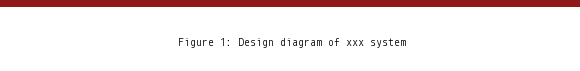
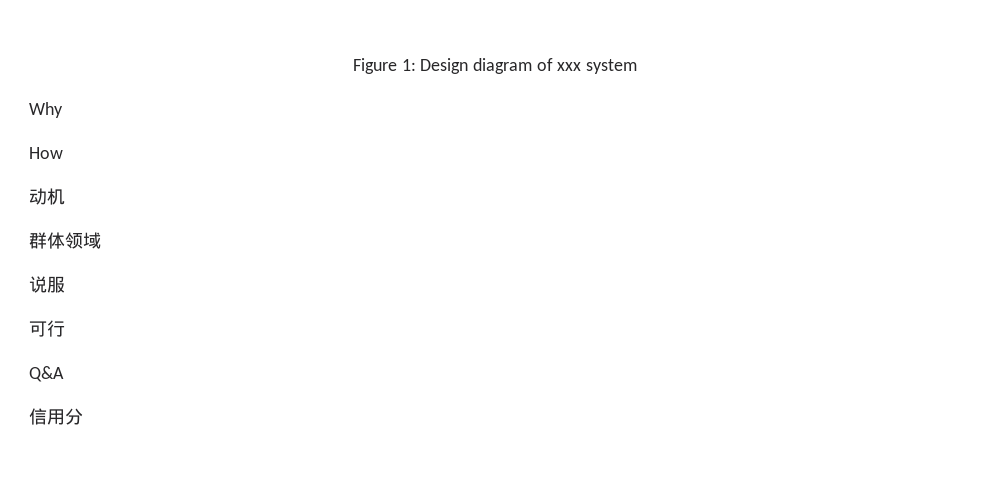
(406, 43) none -> [29,102,63,118] [29,147,63,159] [29,188,65,205] [29,232,101,249] [29,276,65,293] [29,320,65,337] [29,366,64,382] [29,408,83,425] // Why // How // 动机 // 群体领域 // 说服 // 可行 // Q&A // 信用分

